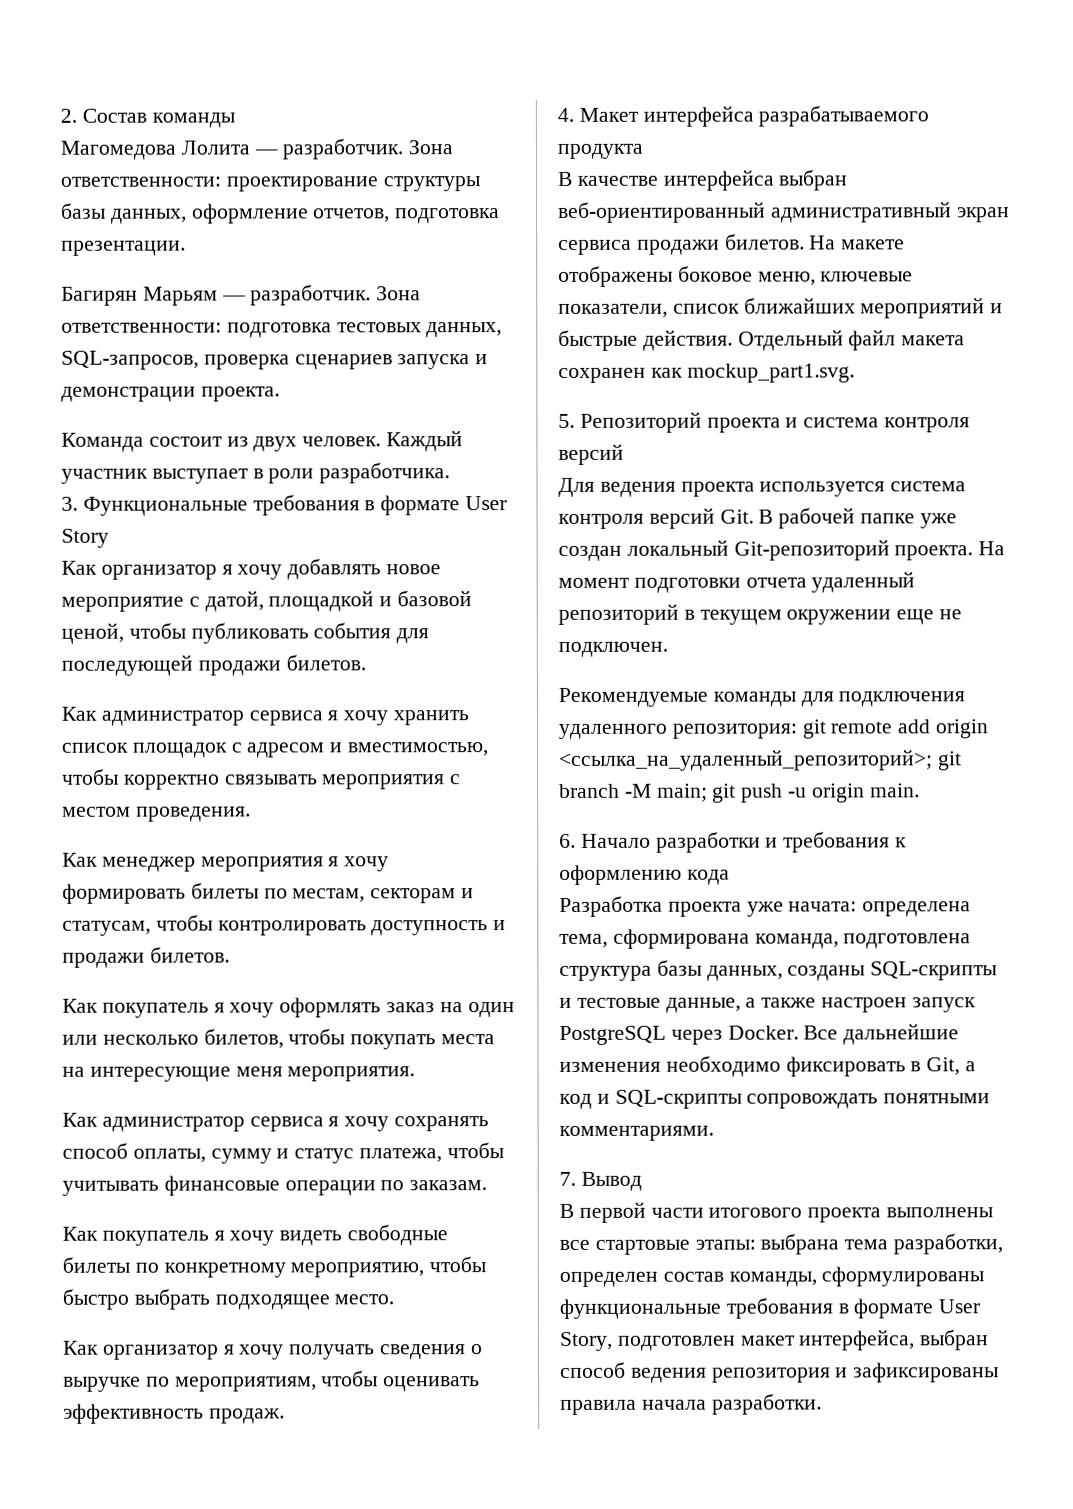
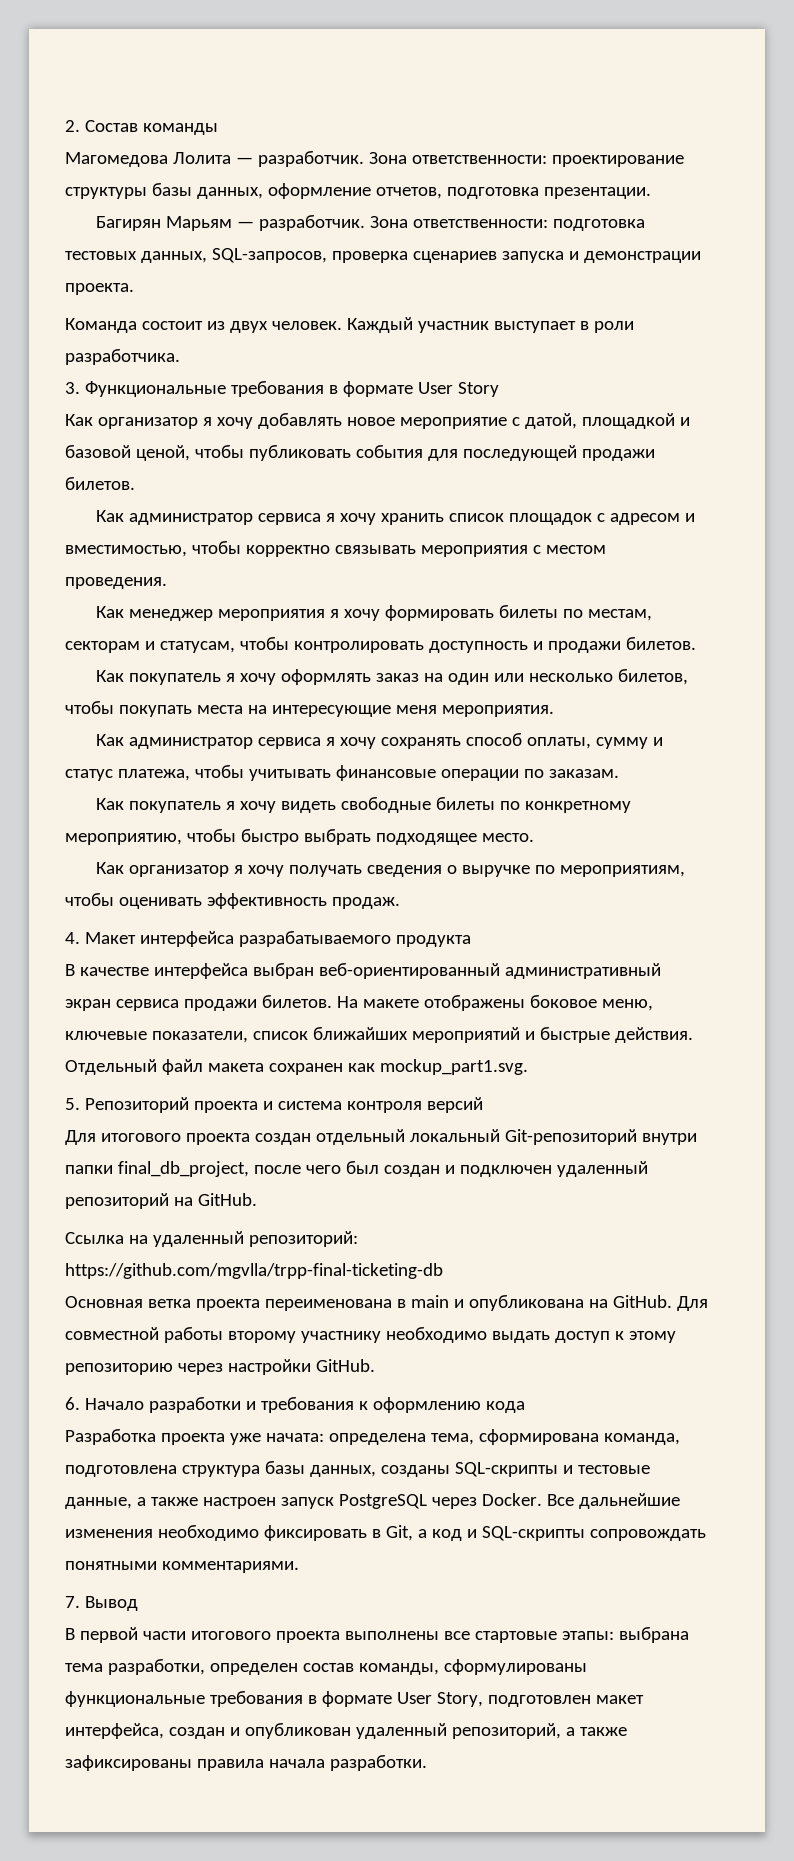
[599,481,967,497] [558,507,957,529] [558,539,1006,561] [558,571,916,593] [558,603,963,625] [558,641,668,657] [558,687,966,707] [558,719,989,739] [558,749,962,771] [559,783,920,803] ведения проекта используется система контроля версий Git. В рабочей папке уже создан локальный Git-репозиторий проекта. На момент подготовки отчета удаленный репозиторий в текущем окружении еще не подключен. // Рекомендуемые команды для подключения удаленного репозитория: git remote add origin <ссылка_на_удаленный_репозиторий>; git branch -M main; git push -u origin main. -> [100,1129,697,1145] [65,1161,648,1177] [65,1193,257,1209] [65,1231,358,1247] [65,1263,443,1279] [65,1295,708,1311] [65,1327,676,1343] [65,1359,375,1375] итогового проекта создан отдельный локальный Git-репозиторий внутри папки final_db_project, после чего был создан и подключен удаленный репозиторий на GitHub. // Ссылка на удаленный репозиторий: https://github.com/mgvlla/trpp-final-ticketing-db // Основная ветка проекта переименована в main и опубликована на GitHub. Для совместной работы второму участнику необходимо выдать доступ к этому репозиторию через настройки GitHub.
[920,1329,990,1351] [560,1361,849,1383] выбран способ ведения репозитория и -> [168,1723,627,1739] создан и опубликован удаленный репозиторий, а также

